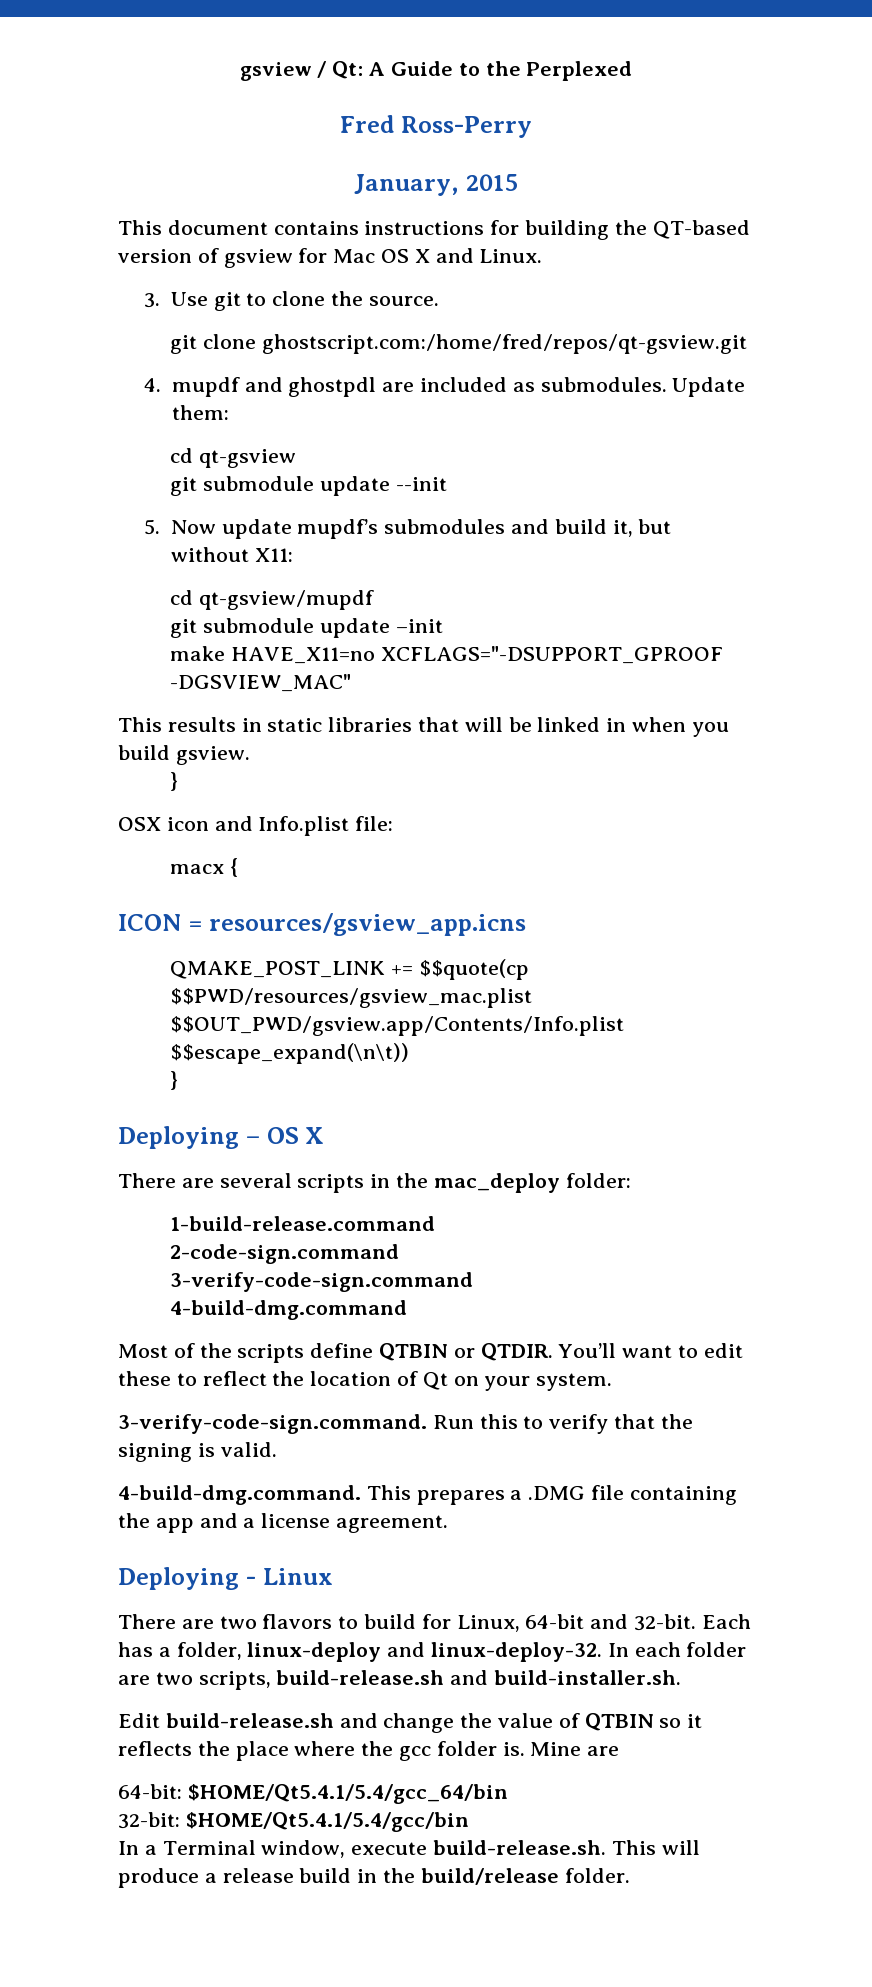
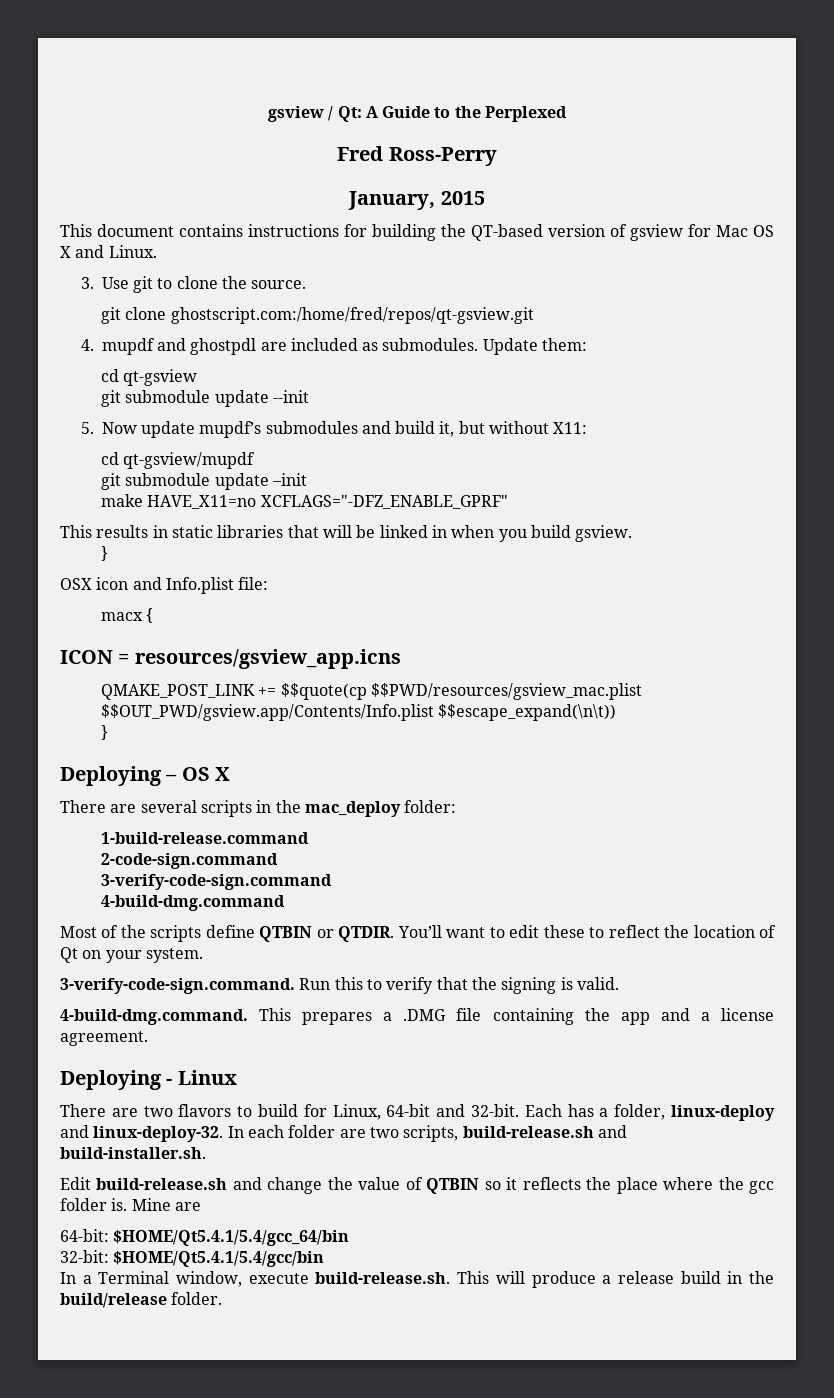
[380,646,723,664] [170,674,352,692] XCFLAGS="-DSUPPORT_GPROOF -DGSVIEW_MAC" -> [260,495,508,509] XCFLAGS="-DFZ_ENABLE_GPRF"

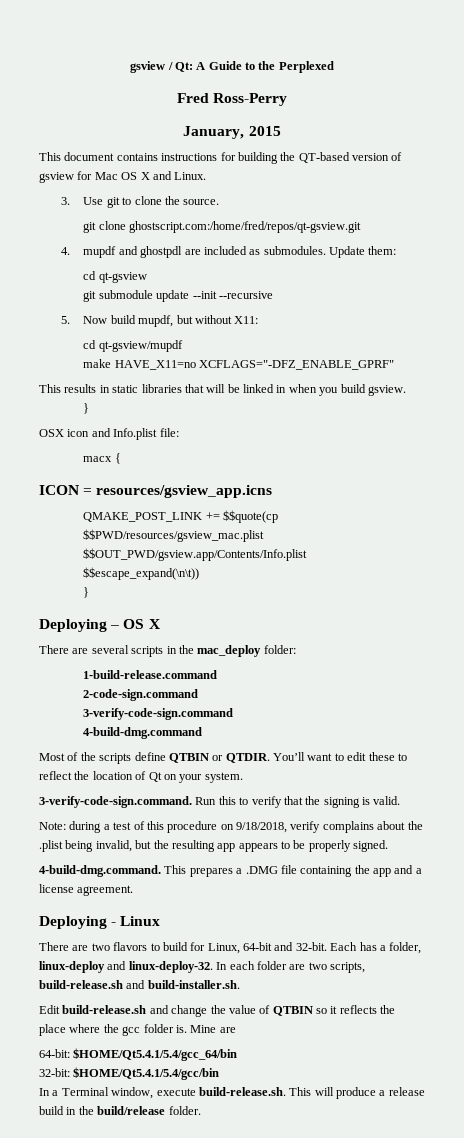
(310, 396) none -> [218,291,273,299] --recursive
[140,421,455,438] update mupdf’s submodules and build it, -> [110,315,174,327] build mupdf,
[101,473,308,490] // git submodule update –init -> (183, 346) none
(619, 983) none -> [39,821,423,833] [39,840,389,852] // Note: during a test of this procedure on 9/18/2018, verify complains about the .plist being invalid, but the resulting app appears to be properly signed.

